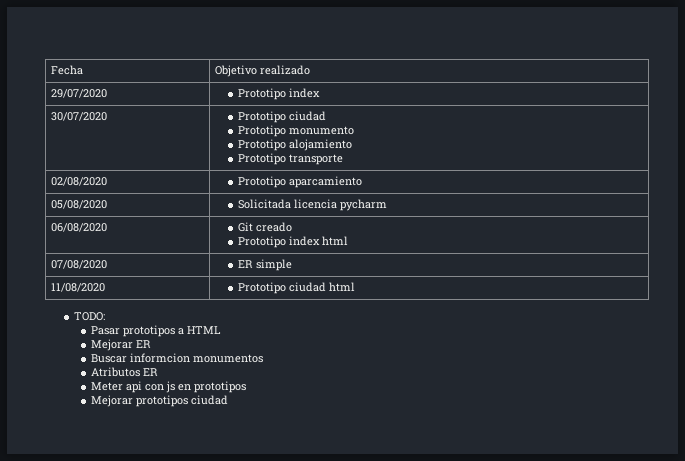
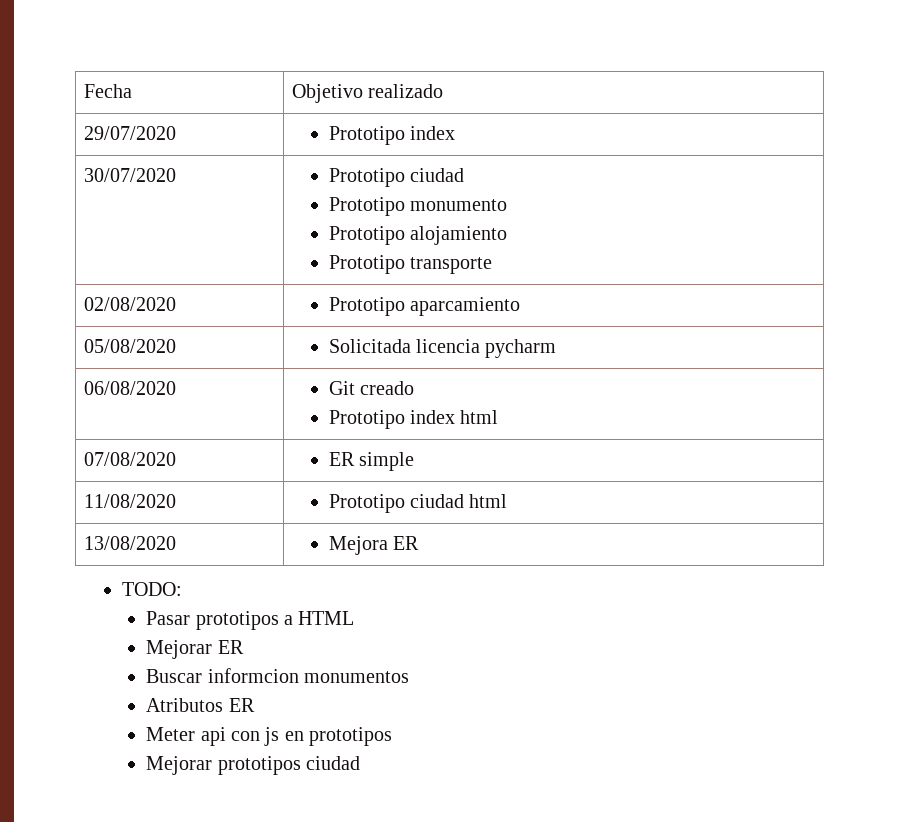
(355, 287) none -> [83,536,176,550] [328,536,419,555] // 13/08/2020 | Mejora ER

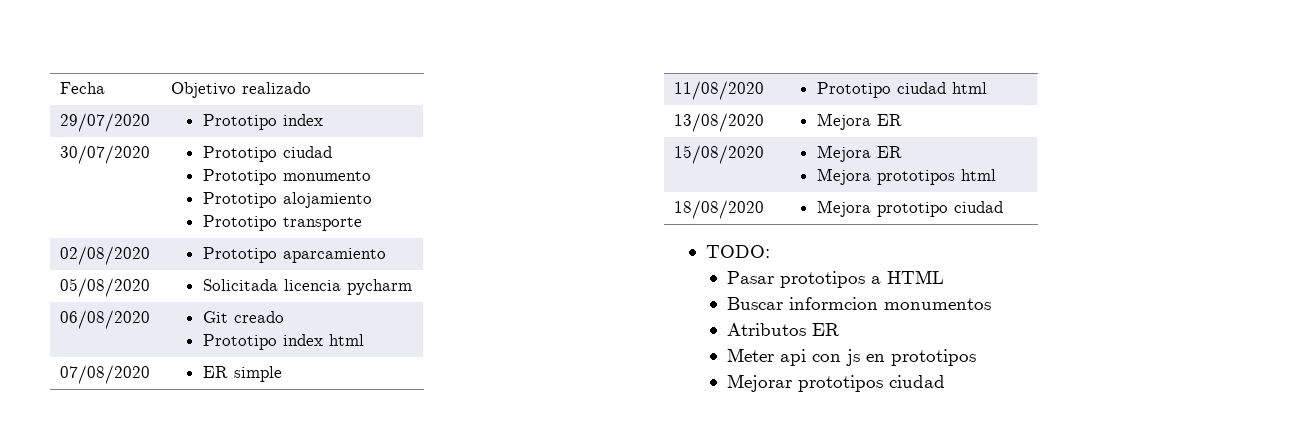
(419, 543) none -> [674,145,765,164] [816,145,902,162] [816,168,996,185] [674,200,765,219] [816,200,1003,217] // 15/08/2020 | Mejora ER // Mejora prototipos html // 18/08/2020 | Mejora prototipo ciudad
[146,640,244,659] // Mejorar ER -> (944, 277) none

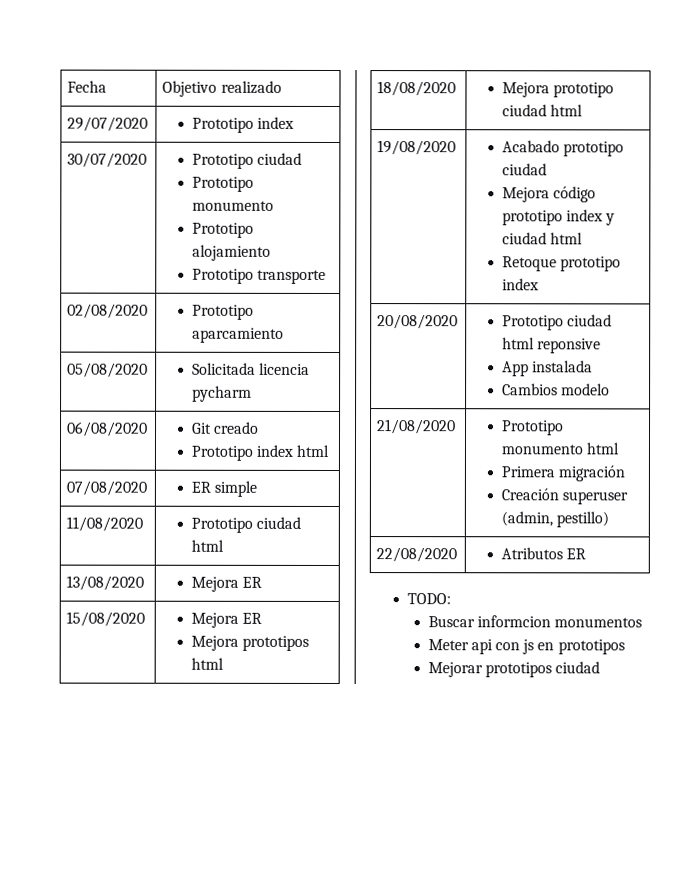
[705,245,770,258] [726,270,944,288] // TODO: // Pasar prototipos a HTML -> [550,104,584,117] [377,140,457,156] [502,140,625,157] [502,163,548,176] [502,186,597,203] [502,209,616,226] [502,232,584,245] [502,256,622,272] [502,278,540,291] [377,314,459,330] [502,314,613,331] [502,337,602,354] [502,360,594,377] [502,383,611,396] [377,419,457,435] [502,420,565,436] [501,442,620,455] [501,465,626,482] [501,488,629,505] [501,511,610,528] [376,547,458,563] [501,547,587,560] [406,593,451,605] html // 19/08/2020 | Acabado prototipo ciudad // Mejora código prototipo index y ciudad html // Retoque prototipo index // 20/08/2020 | Prototipo ciudad html reponsive // App instalada // Cambios modelo // 21/08/2020 | Prototipo monumento html // Primera migración // Creación superuser (admin, pestillo) // 22/08/2020 | Atributos ER // TODO:
[726,323,839,336] // Atributos ER -> (643, 622) none

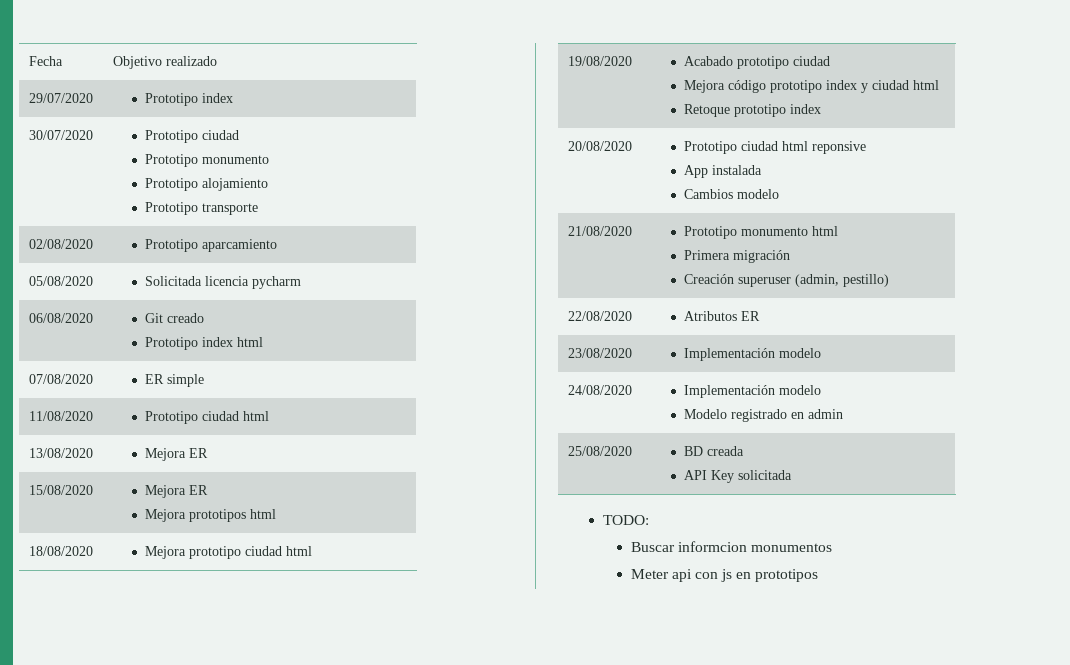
(587, 554) none -> [567,348,632,358] [683,348,821,361] [567,385,632,395] [683,385,821,398] [683,409,843,422] [567,446,632,456] [683,446,744,456] [683,470,792,483] // 23/08/2020 | Implementación modelo // 24/08/2020 | Implementación modelo // Modelo registrado en admin // 25/08/2020 | BD creada // API Key solicitada
[427,661,601,678] // Mejorar prototipos ciudad -> (819, 575) none

